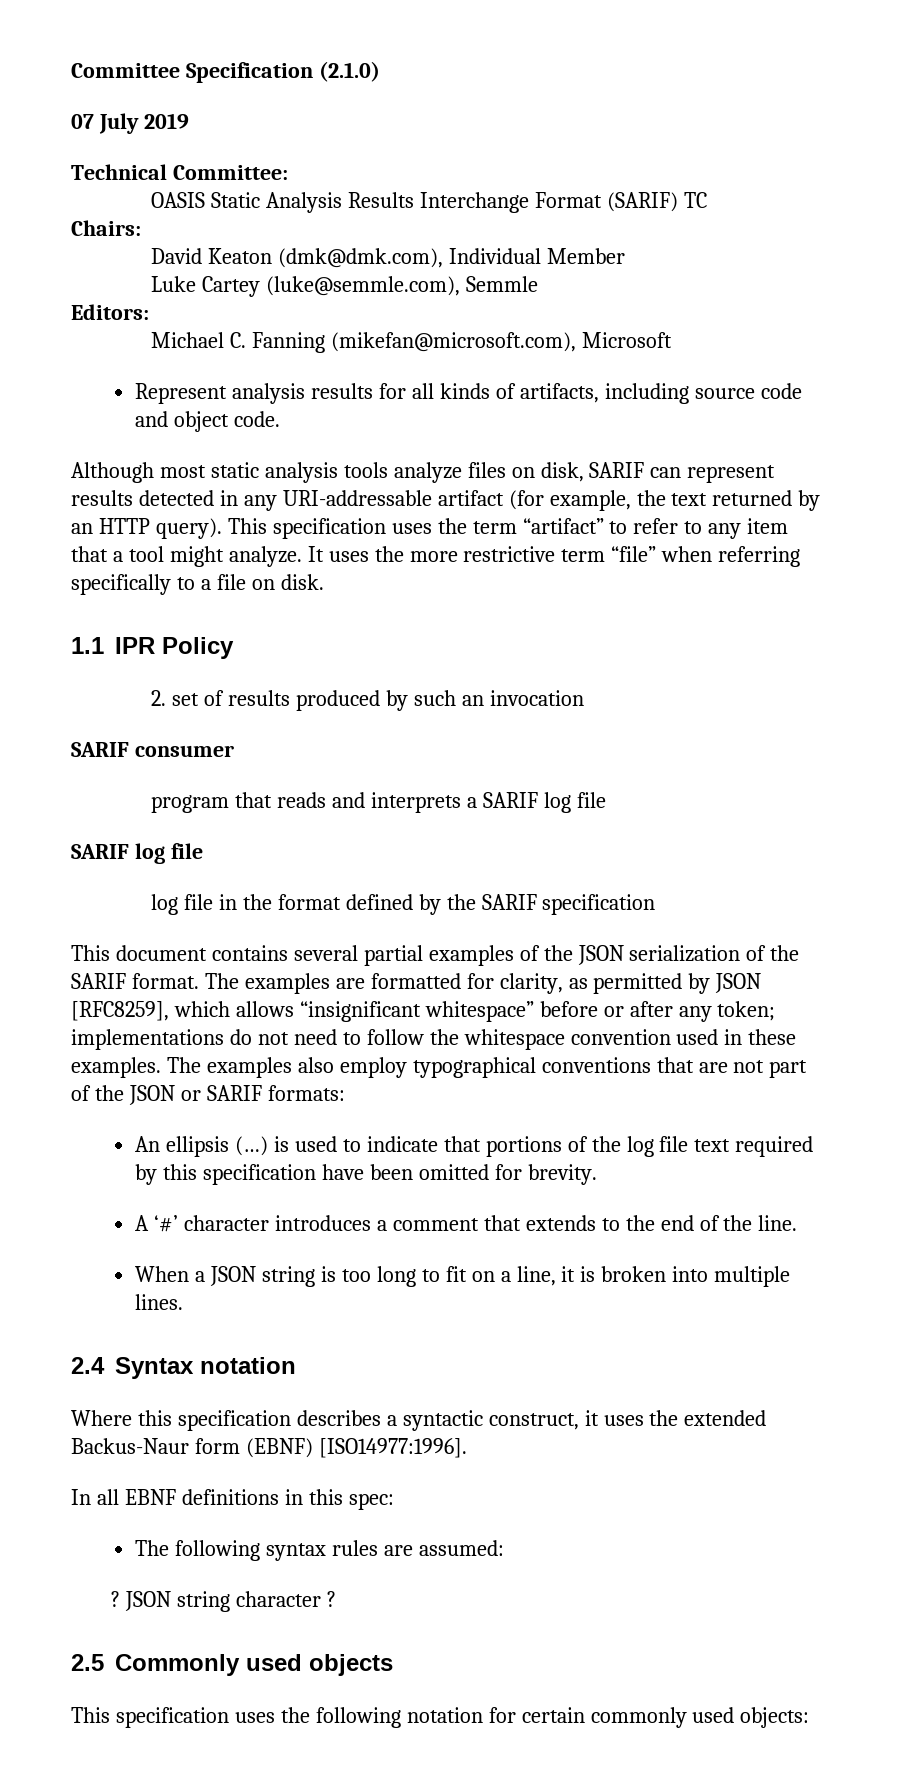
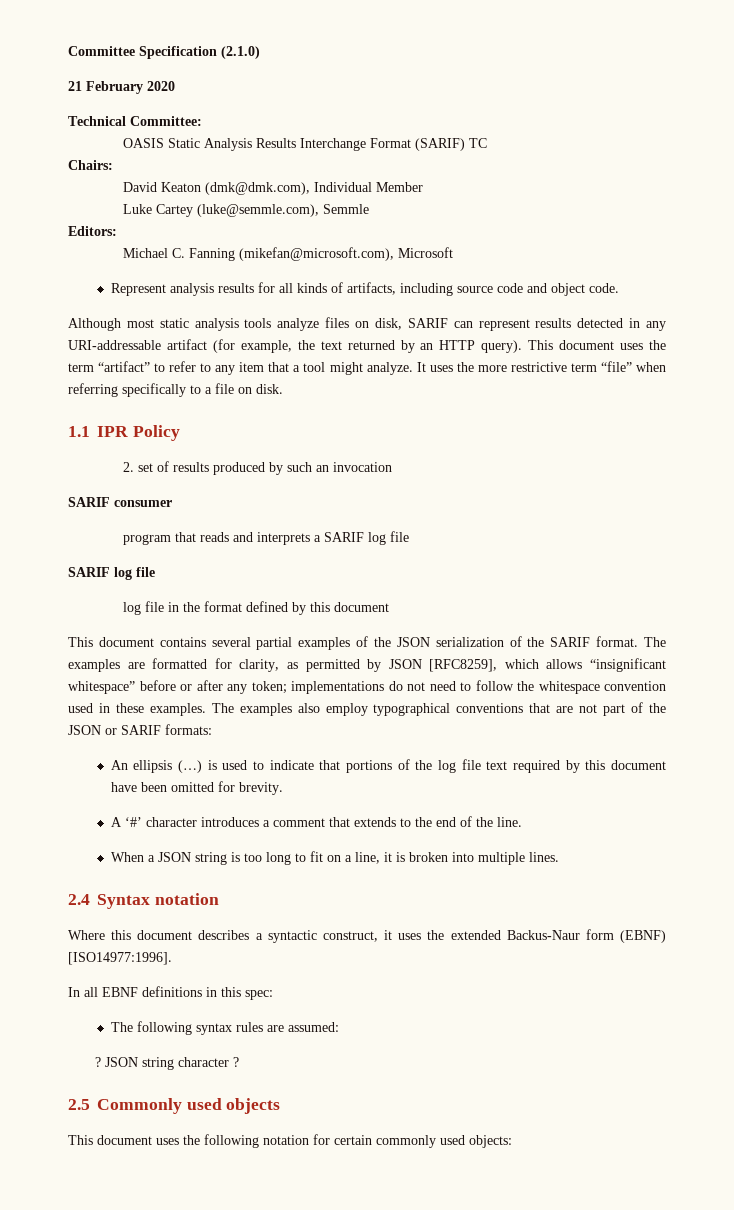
[71,113,189,134] 07 July 2019 -> [68,81,175,94] 21 February 2020
[272,518,386,539] specification -> [559,340,615,350] document
[446,894,656,915] the SARIF specification -> [309,602,389,612] this document
[203,1164,317,1185] specification -> [610,760,666,770] document
[177,1410,291,1431] specification -> [137,930,193,940] document
[115,1707,229,1728] specification -> [97,1135,152,1145] document

